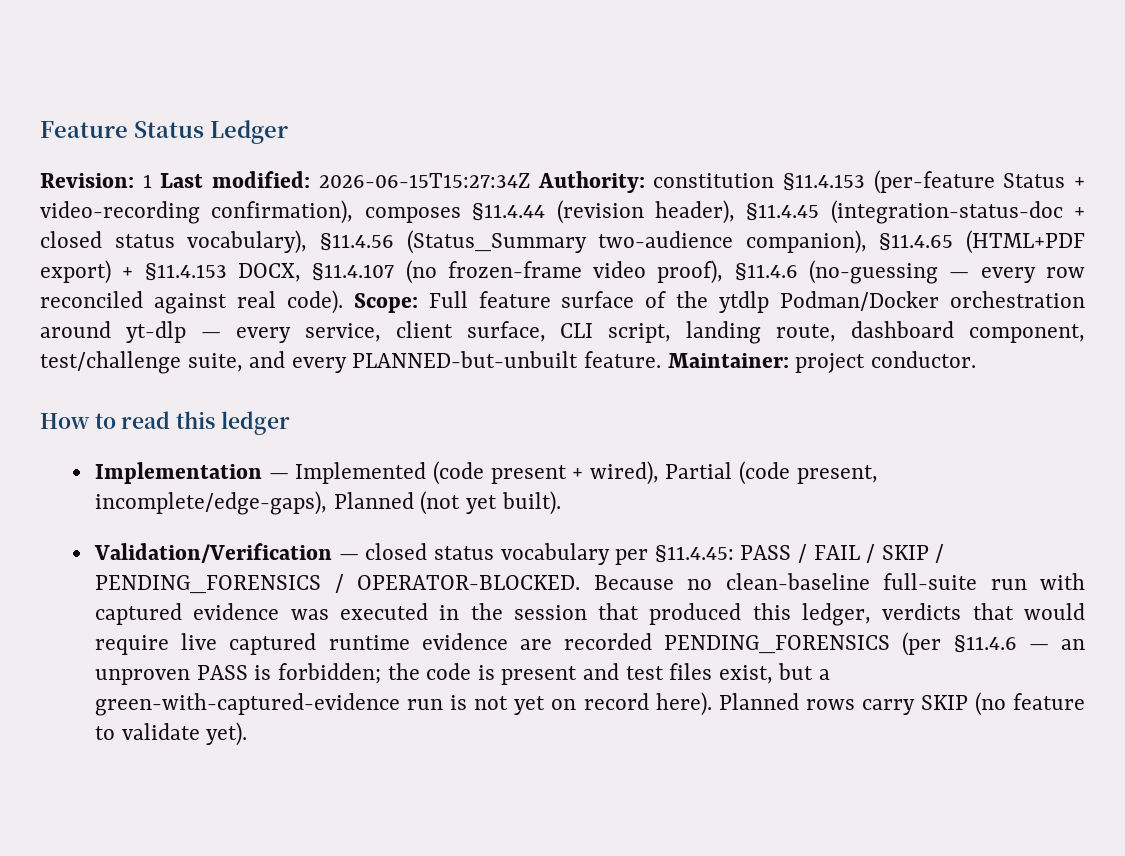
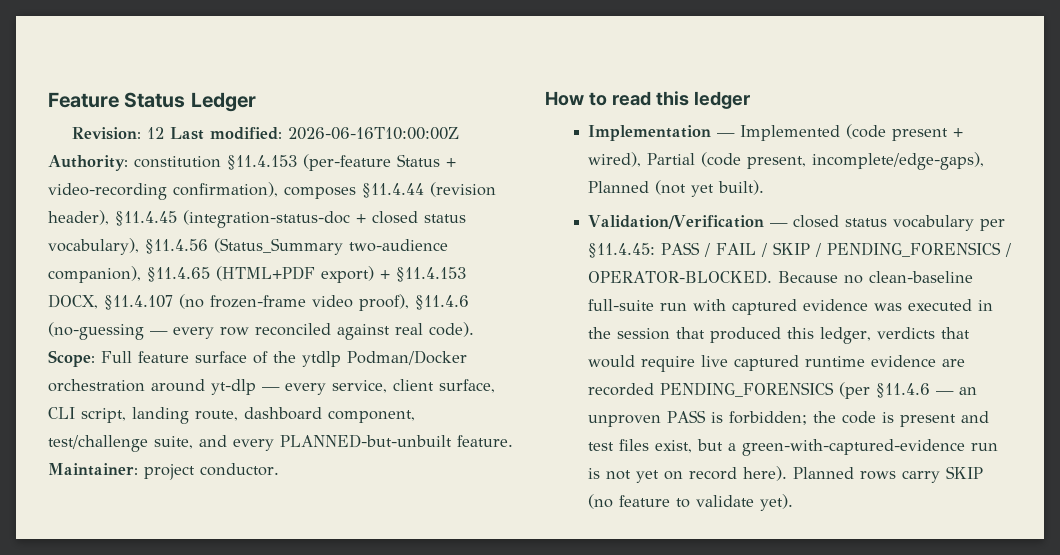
[142,174,152,188] 1 -> [146,127,164,139] 12
[318,173,530,188] 2026-06-15T15:27:34Z -> [287,127,459,140] 2026-06-16T10:00:00Z

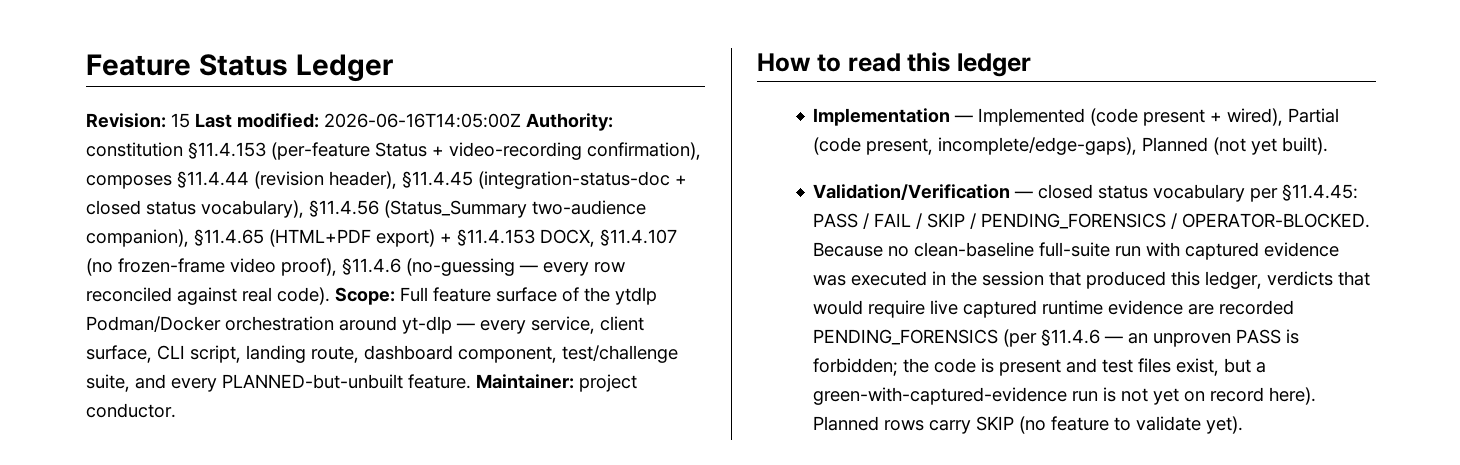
[146,127,164,139] 12 -> [171,113,190,128] 15
[287,127,459,140] 2026-06-16T10:00:00Z -> [324,113,521,128] 2026-06-16T14:05:00Z

